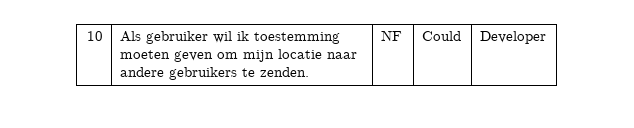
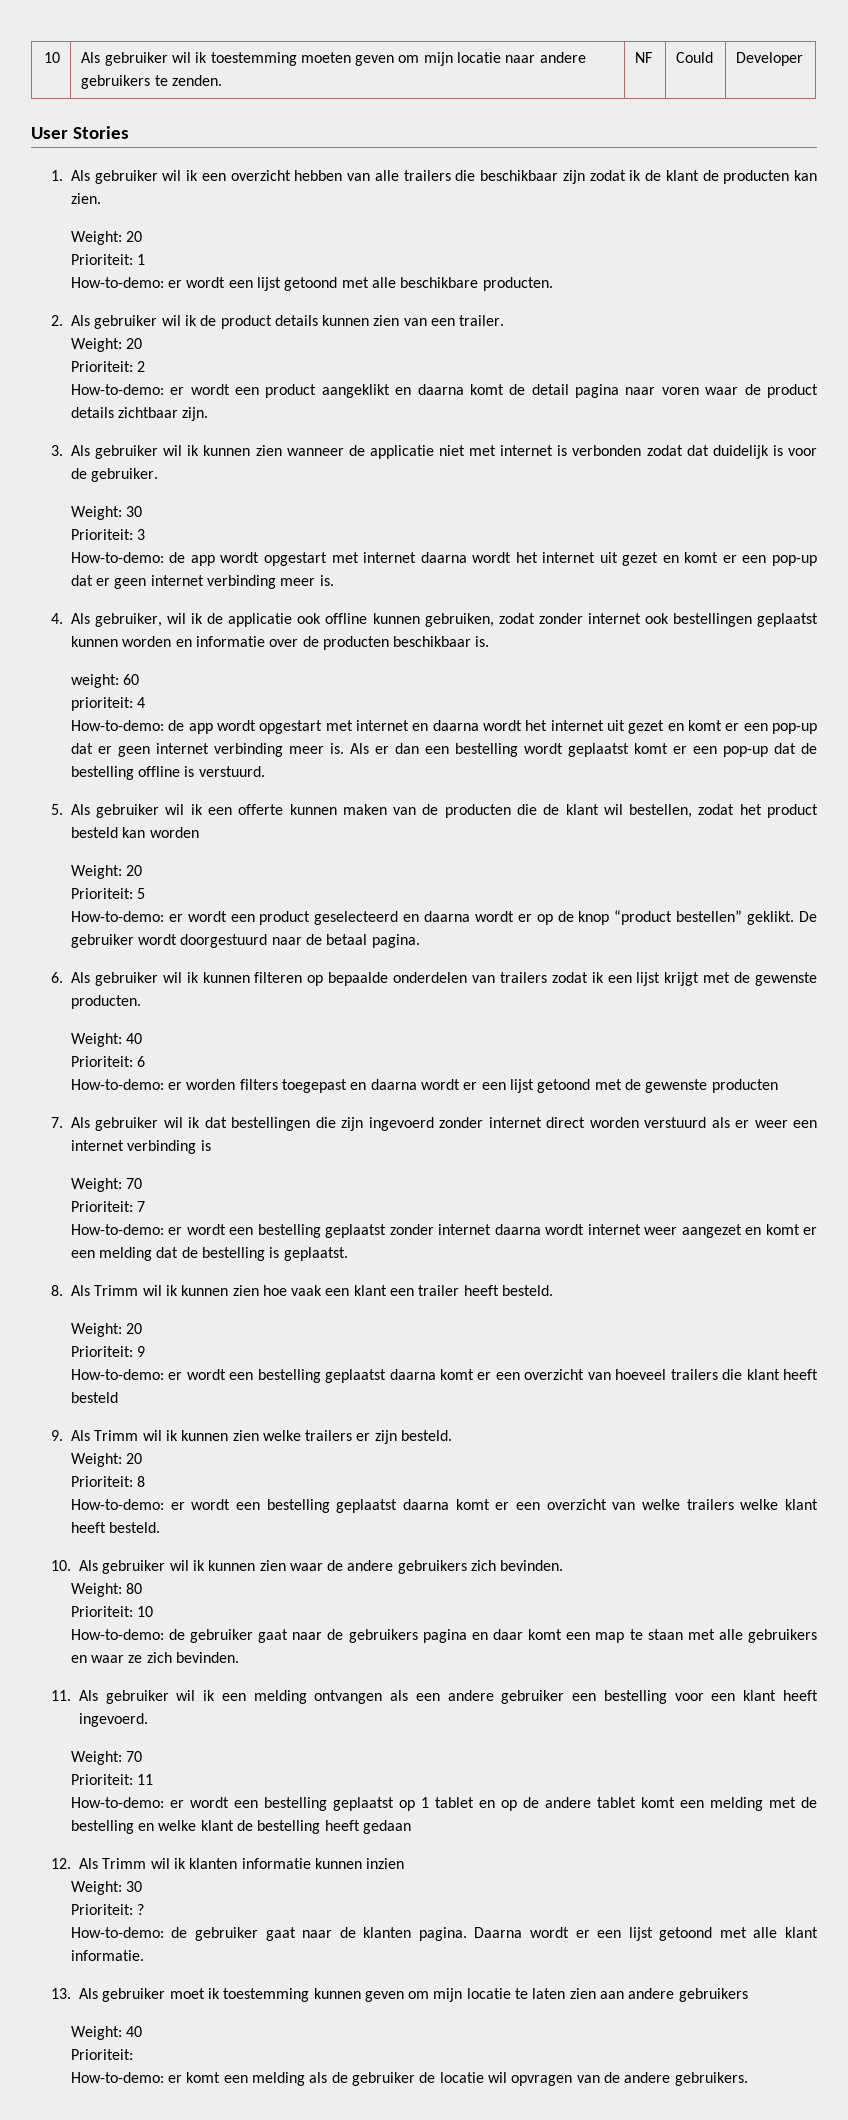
(547, 37) none -> [31,126,129,139] [50,170,818,184] [70,193,101,204] [70,231,143,245] [70,254,146,265] [70,277,553,291] [50,315,505,329] [70,338,143,352] [70,361,146,372] [70,384,818,398] [70,407,209,421] [50,445,817,459] [70,468,159,482] [70,506,143,520] [70,529,146,540] [70,552,818,566] [70,575,334,589] [50,613,818,627] [70,636,490,650] [70,674,140,688] [70,697,146,711] [70,720,818,734] [70,743,817,757] [70,766,265,780] [50,804,819,818] [70,827,199,838] [70,865,143,879] [70,888,146,899] [70,910,817,925] [70,934,420,948] [50,972,818,986] [70,995,141,1009] [70,1033,143,1047] [70,1056,146,1067] [70,1079,778,1093] [50,1117,818,1131] [70,1140,211,1154] [70,1178,143,1192] [70,1201,146,1212] [70,1224,817,1238] [70,1247,348,1261] [50,1285,554,1296] [70,1323,143,1337] [70,1346,146,1357] [70,1369,818,1383] [70,1392,118,1403] [50,1430,453,1444] [70,1453,143,1467] [70,1476,146,1487] [70,1499,819,1513] [70,1522,161,1533] [50,1560,564,1574] [70,1583,143,1597] [70,1606,154,1617] [70,1629,818,1643] [70,1652,240,1663] [50,1690,819,1704] [78,1713,148,1727] [70,1751,143,1765] [70,1774,154,1785] [70,1797,817,1811] [70,1820,412,1834] [50,1858,405,1869] [70,1881,143,1895] [70,1904,145,1915] [70,1927,818,1941] [70,1950,144,1961] [50,1988,748,2002] [70,2026,143,2040] [70,2049,133,2060] [70,2072,748,2086] // User Stories // 1. Als gebruiker wil ik een overzicht hebben van alle trailers die beschikbaar zijn zodat ik de klant de producten kan zien. // Weight: 20 // Prioriteit: 1 // How-to-demo: er wordt een lijst getoond met alle beschikbare producten. // 2. Als gebruiker wil ik de product details kunnen zien van een trailer. // Weight: 20 // Prioriteit: 2 // How-to-demo: er wordt een product aangeklikt en daarna komt de detail pagina naar voren waar de product details zichtbaar zijn. // 3. Als gebruiker wil ik kunnen zien wanneer de applicatie niet met internet is verbonden zodat dat duidelijk is voor de gebruiker. // Weight: 30 // Prioriteit: 3 // How-to-demo: de app wordt opgestart met internet daarna wordt het internet uit gezet en komt er een pop-up dat er geen internet verbinding meer is. // 4. Als gebruiker, wil ik de applicatie ook offline kunnen gebruiken, zodat zonder internet ook bestellingen geplaatst kunnen worden en informatie over de producten beschikbaar is. // weight: 60 // prioriteit: 4 // How-to-demo: de app wordt opgestart met internet en daarna wordt het internet uit gezet en komt er een pop-up dat er geen internet verbinding meer is. Als er dan een bestelling wordt geplaatst komt er een pop-up dat de bestelling offline is verstuurd. // 5. Als gebruiker wil ik een offerte kunnen maken van de producten die de klant wil bestellen, zodat het product besteld kan worden // Weight: 20 // Prioriteit: 5 // How-to-demo: er wordt een product geselecteerd en daarna wordt er op de knop “product bestellen” geklikt. De gebruiker wordt doorgestuurd naar de betaal pagina. // 6. Als gebruiker wil ik kunnen filteren op bepaalde onderdelen van trailers zodat ik een lijst krijgt met de gewenste producten. // Weight: 40 // Prioriteit: 6 // How-to-demo: er worden filters toegepast en daarna wordt er een lijst getoond met de gewenste producten // 7. Als gebruiker wil ik dat bestellingen die zijn ingevoerd zonder internet direct worden verstuurd als er weer een internet verbinding is // Weight: 70 // Prioriteit: 7 // How-to-demo: er wordt een bestelling geplaatst zonder internet daarna wordt internet weer aangezet en komt er een melding dat de bestelling is geplaatst. // 8. Als Trimm wil ik kunnen zien hoe vaak een klant een trailer heeft besteld. // Weight: 20 // Prioriteit: 9 // How-to-demo: er wordt een bestelling geplaatst daarna komt er een overzicht van hoeveel trailers die klant heeft besteld // 9. Als Trimm wil ik kunnen zien welke trailers er zijn besteld. // Weight: 20 // Prioriteit: 8 // How-to-demo: er wordt een bestelling geplaatst daarna komt er een overzicht van welke trailers welke klant heeft besteld. // 10. Als gebruiker wil ik kunnen zien waar de andere gebruikers zich bevinden. // Weight: 80 // Prioriteit: 10 // How-to-demo: de gebruiker gaat naar de gebruikers pagina en daar komt een map te staan met alle gebruikers en waar ze zich bevinden. // 11. Als gebruiker wil ik een melding ontvangen als een andere gebruiker een bestelling voor een klant heeft ingevoerd. // Weight: 70 // Prioriteit: 11 // How-to-demo: er wordt een bestelling geplaatst op 1 tablet en op de andere tablet komt een melding met de bestelling en welke klant de bestelling heeft gedaan // 12. Als Trimm wil ik klanten informatie kunnen inzien // Weight: 30 // Prioriteit: ? // How-to-demo: de gebruiker gaat naar de klanten pagina. Daarna wordt er een lijst getoond met alle klant informatie. // 13. Als gebruiker moet ik toestemming kunnen geven om mijn locatie te laten zien aan andere gebruikers // Weight: 40 // Prioriteit: // How-to-demo: er komt een melding als de gebruiker de locatie wil opvragen van de andere gebruikers.

